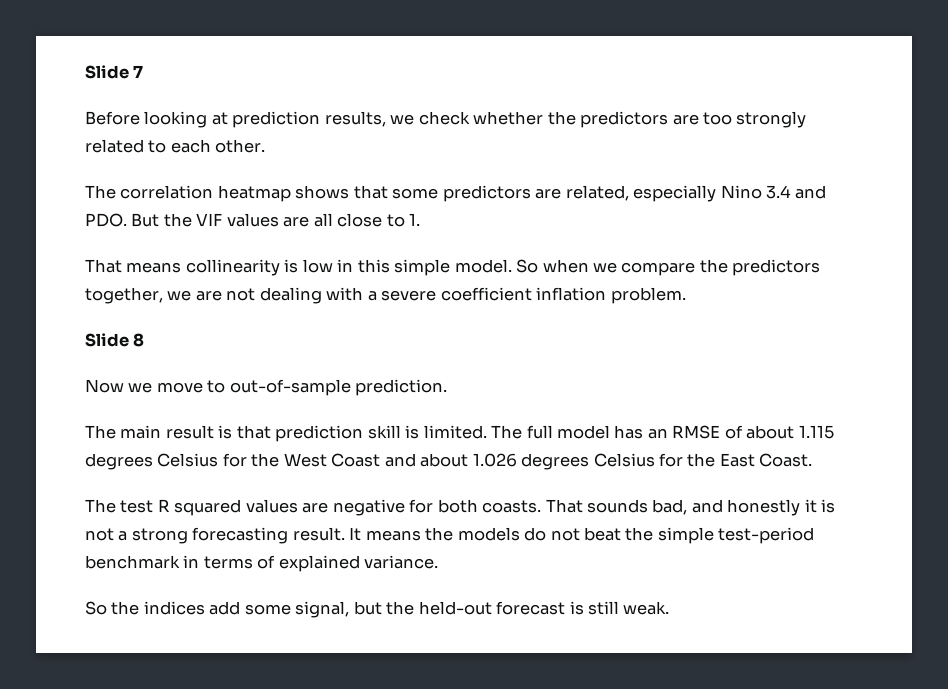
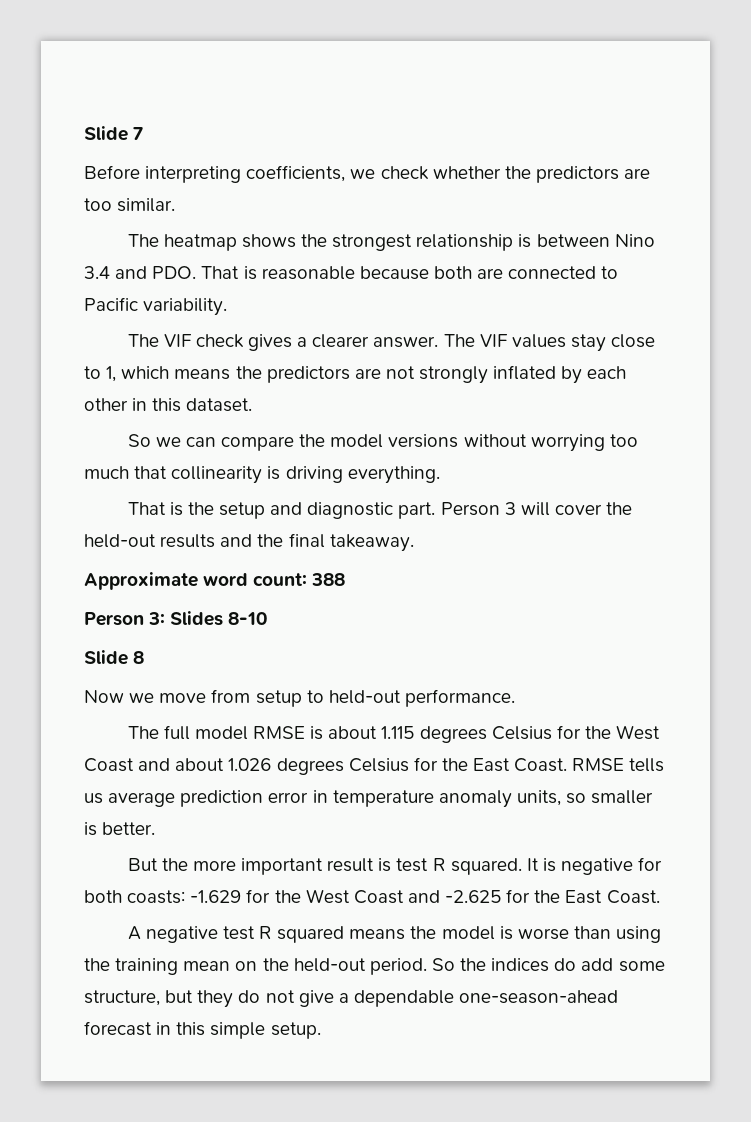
[144,111,386,128] looking at prediction results, -> [145,165,346,183] interpreting coefficients,
[736,111,807,128] [85,139,266,153] [85,185,214,199] strongly related to each other. // The correlation -> [117,198,176,212] [127,234,159,247] similar. // The
[353,185,827,202] [85,213,421,227] [85,259,821,276] [85,287,686,304] that some predictors are related, especially Nino 3.4 and PDO. But the VIF values are all close to 1. // That means collinearity is low in this simple model. So when we compare the predictors together, we are not dealing with a severe coefficient inflation problem. -> [301,234,655,251] [84,266,619,280] [84,297,228,316] [127,334,656,352] [84,365,627,384] [84,398,253,412] [127,434,638,452] [84,466,440,484] [127,502,633,519] [84,533,414,552] [84,572,346,590] [84,611,268,626] the strongest relationship is between Nino 3.4 and PDO. That is reasonable because both are connected to Pacific variability. // The VIF check gives a clearer answer. The VIF values stay close to 1, which means the predictors are not strongly inflated by each other in this dataset. // So we can compare the model versions without worrying too much that collinearity is driving everything. // That is the setup and diagnostic part. Person 3 will cover the held-out results and the final takeaway. // Approximate word count: 388 // Person 3: Slides 8-10
[207,379,448,396] [85,425,743,442] to out-of-sample prediction. // The main result is that prediction skill is limited. The full model has an RMSE of -> [211,689,515,707] [127,725,324,740] from setup to held-out performance. // The full model RMSE is
[85,499,836,516] [85,527,815,544] [85,555,439,572] // The test R squared values are negative for both coasts. That sounds bad, and honestly it is not a strong forecasting result. It means the models do not beat the simple test-period benchmark in terms of explained variance. // -> [572,758,665,772] [84,790,654,808] [84,822,156,836] [127,857,663,875] [84,889,660,904] [127,926,662,943] [84,958,427,975] RMSE tells us average prediction error in temperature anomaly units, so smaller is better. // But the more important result is test R squared. It is negative for both coasts: -1.629 for the West Coast and -2.625 for the East Coast. // A negative test R squared means the model is worse than using the training mean on the held-out period.
(205, 608) none -> [554,958,577,971] do
[295,601,670,618] signal, but the held-out forecast is still weak. -> [84,990,619,1008] [84,1021,321,1039] structure, but they do not give a dependable one-season-ahead forecast in this simple setup.

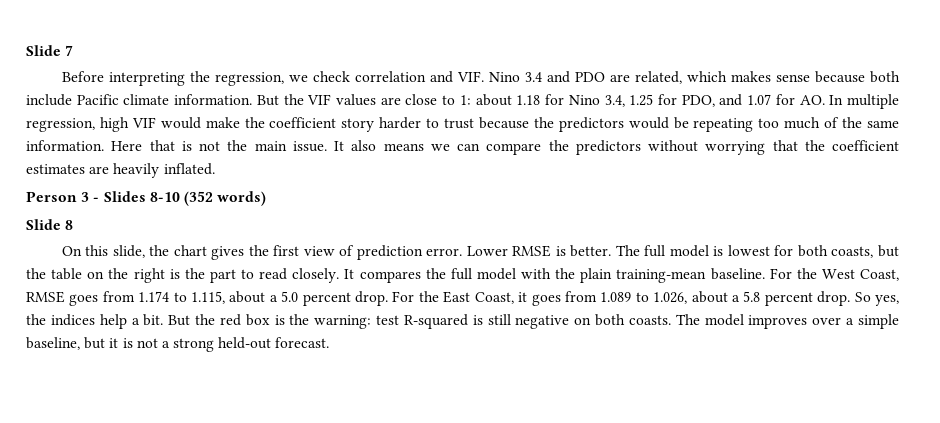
[246,165,651,183] [84,198,176,212] [127,234,655,251] [84,266,619,280] [84,297,228,316] [127,334,475,351] coefficients, we check whether the predictors are too similar. // The heatmap shows the strongest relationship is between Nino 3.4 and PDO. That is reasonable because both are connected to Pacific variability. // The VIF check gives a clearer answer. The -> [189,71,901,86] [26,94,304,106] the regression, we check correlation and VIF. Nino 3.4 and PDO are related, which makes sense because both include Pacific climate information. But the
[570,334,606,352] stay -> [380,97,401,105] are
[106,365,627,384] [84,398,253,412] [127,434,638,452] [84,466,440,484] [127,502,633,519] [84,533,414,552] [84,572,346,590] [84,612,166,626] 1, which means the predictors are not strongly inflated by each other in this dataset. // So we can compare the model versions without worrying too much that collinearity is driving everything. // That is the setup and diagnostic part. Person 3 will cover the held-out results and the final takeaway. // Approximate word count: 388 // Person 3: -> [459,94,900,109] [26,117,900,132] [26,140,899,155] [26,163,215,178] [26,191,100,202] 1: about 1.18 for Nino 3.4, 1.25 for PDO, and 1.07 for AO. In multiple regression, high VIF would make the coefficient story harder to trust because the predictors would be repeating too much of the same information. Here that is not the main issue. It also means we can compare the predictors without worrying that the coefficient estimates are heavily inflated. // Person 3 -
(268, 618) none -> [183,191,267,206] (352 words)
[84,689,515,707] [127,725,661,743] [84,757,665,775] [84,790,654,808] [84,822,156,836] [127,857,663,875] [84,889,660,904] [127,926,662,943] [84,958,665,975] [84,990,619,1008] [84,1021,321,1039] Now we move from setup to held-out performance. // The full model RMSE is about 1.115 degrees Celsius for the West Coast and about 1.026 degrees Celsius for the East Coast. RMSE tells us average prediction error in temperature anomaly units, so smaller is better. // But the more important result is test R squared. It is negative for both coasts: -1.629 for the West Coast and -2.625 for the East Coast. // A negative test R squared means the model is worse than using the training mean on the held-out period. So the indices do add some structure, but they do not give a dependable one-season-ahead forecast in this simple setup. -> [61,245,899,260] [26,268,899,283] [26,291,899,306] [26,314,900,329] [26,337,330,352] On this slide, the chart gives the first view of prediction error. Lower RMSE is better. The full model is lowest for both coasts, but the table on the right is the part to read closely. It compares the full model with the plain training-mean baseline. For the West Coast, RMSE goes from 1.174 to 1.115, about a 5.0 percent drop. For the East Coast, it goes from 1.089 to 1.026, about a 5.8 percent drop. So yes, the indices help a bit. But the red box is the warning: test R-squared is still negative on both coasts. The model improves over a simple baseline, but it is not a strong held-out forecast.

